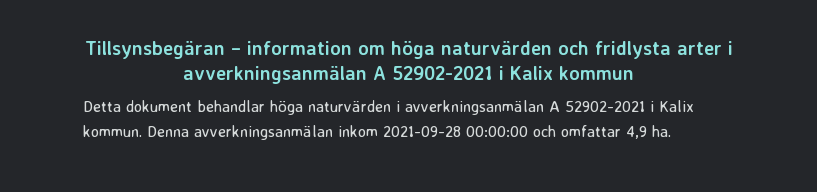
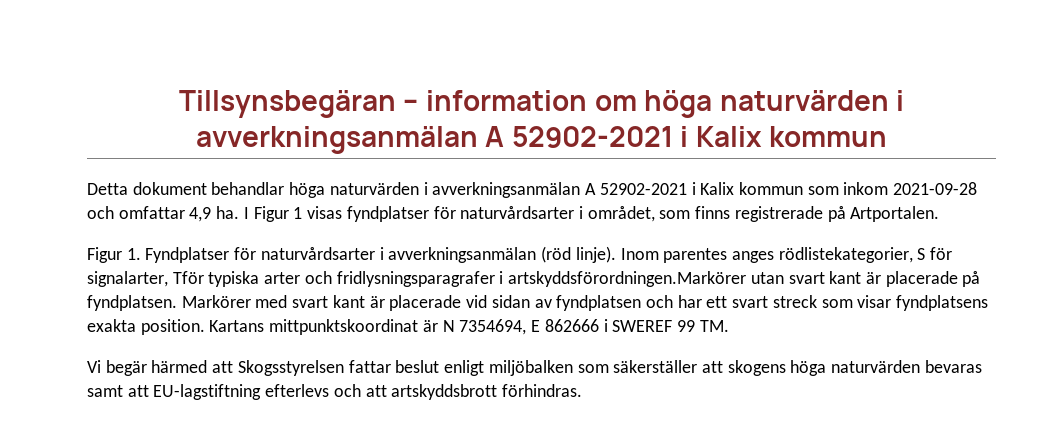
[557,41,722,59] och fridlysta arter -> (889, 100) none
[83,125,333,140] kommun. Denna avverkningsanmälan -> [738,182,839,195] kommun som
[466,126,528,137] 00:00:00 -> (978, 188) none
(671, 131) none -> [243,206,940,222] [87,246,953,263] [87,271,981,287] [87,295,989,311] [87,319,729,335] [87,360,982,376] [87,384,583,400] I Figur 1 visas fyndplatser för naturvårdsarter i området, som finns registrerade på Artportalen. // Figur 1. Fyndplatser för naturvårdsarter i avverkningsanmälan (röd linje). Inom parentes anges rödlistekategorier, S för signalarter, Tför typiska arter och fridlysningsparagrafer i artskyddsförordningen.Markörer utan svart kant är placerade på fyndplatsen. Markörer med svart kant är placerade vid sidan av fyndplatsen och har ett svart streck som visar fyndplatsens exakta position. Kartans mittpunktskoordinat är N 7354694, E 862666 i SWEREF 99 TM. // Vi begär härmed att Skogsstyrelsen fattar beslut enligt miljöbalken som säkerställer att skogens höga naturvärden bevaras samt att EU-lagstiftning efterlevs och att artskyddsbrott förhindras.

